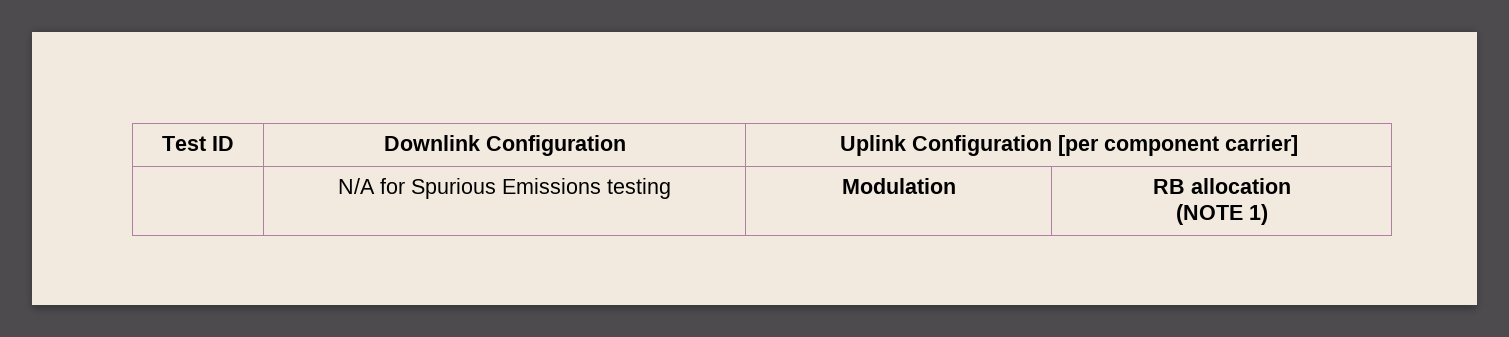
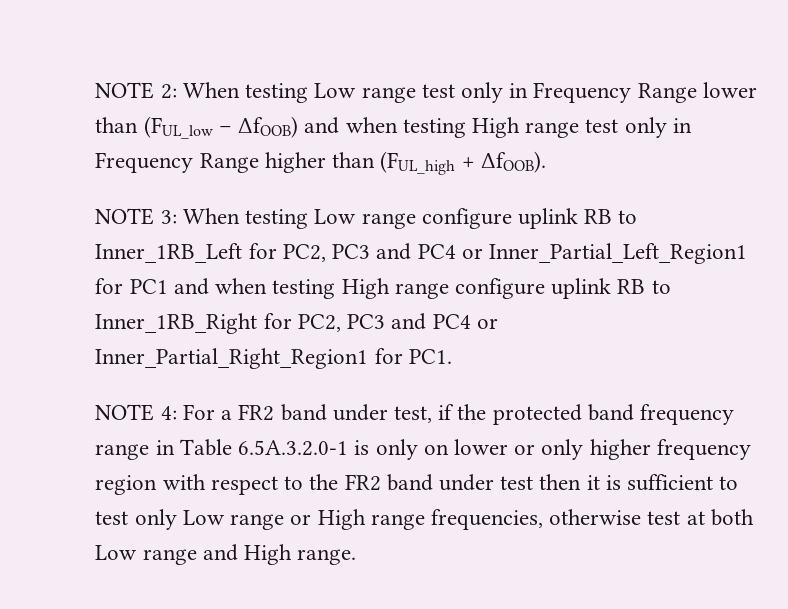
[162,136,234,151] [383,135,626,156] [839,135,1298,156] [338,178,671,199] [841,178,956,194] [1152,178,1291,194] [1175,204,1268,225] Test ID | Downlink Configuration | Uplink Configuration [per component carrier] // | N/A for Spurious Emissions testing | Modulation | RB allocation // (NOTE 1) -> [95,82,757,103] [95,116,692,139] [95,151,546,175] [95,208,638,229] [95,243,747,264] [95,278,671,299] [95,313,498,334] [95,348,452,369] [95,404,734,425] [95,439,751,460] [95,474,739,495] [95,509,754,530] [95,544,357,565] NOTE 2: When testing Low range test only in Frequency Range lower than (FUL_low – ΔfOOB) and when testing High range test only in Frequency Range higher than (FUL_high + ΔfOOB). // NOTE 3: When testing Low range configure uplink RB to Inner_1RB_Left for PC2, PC3 and PC4 or Inner_Partial_Left_Region1 for PC1 and when testing High range configure uplink RB to Inner_1RB_Right for PC2, PC3 and PC4 or Inner_Partial_Right_Region1 for PC1. // NOTE 4: For a FR2 band under test, if the protected band frequency range in Table 6.5A.3.2.0-1 is only on lower or only higher frequency region with respect to the FR2 band under test then it is sufficient to test only Low range or High range frequencies, otherwise test at both Low range and High range.

